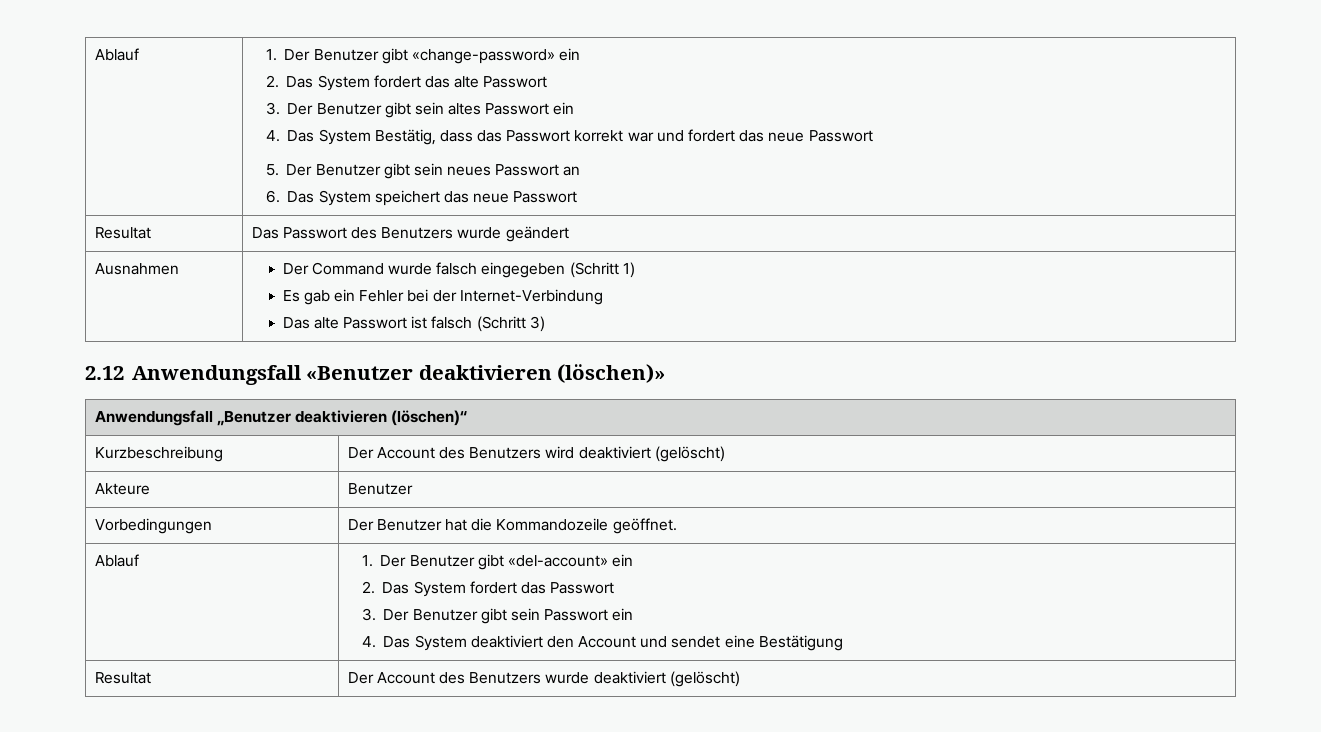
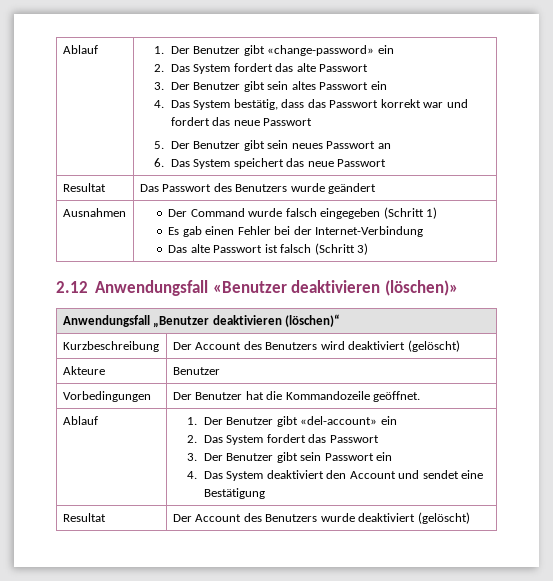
[374,129,436,145] Bestätig, -> [233,99,278,110] bestätig,
[334,289,356,302] ein -> [205,226,235,235] einen

